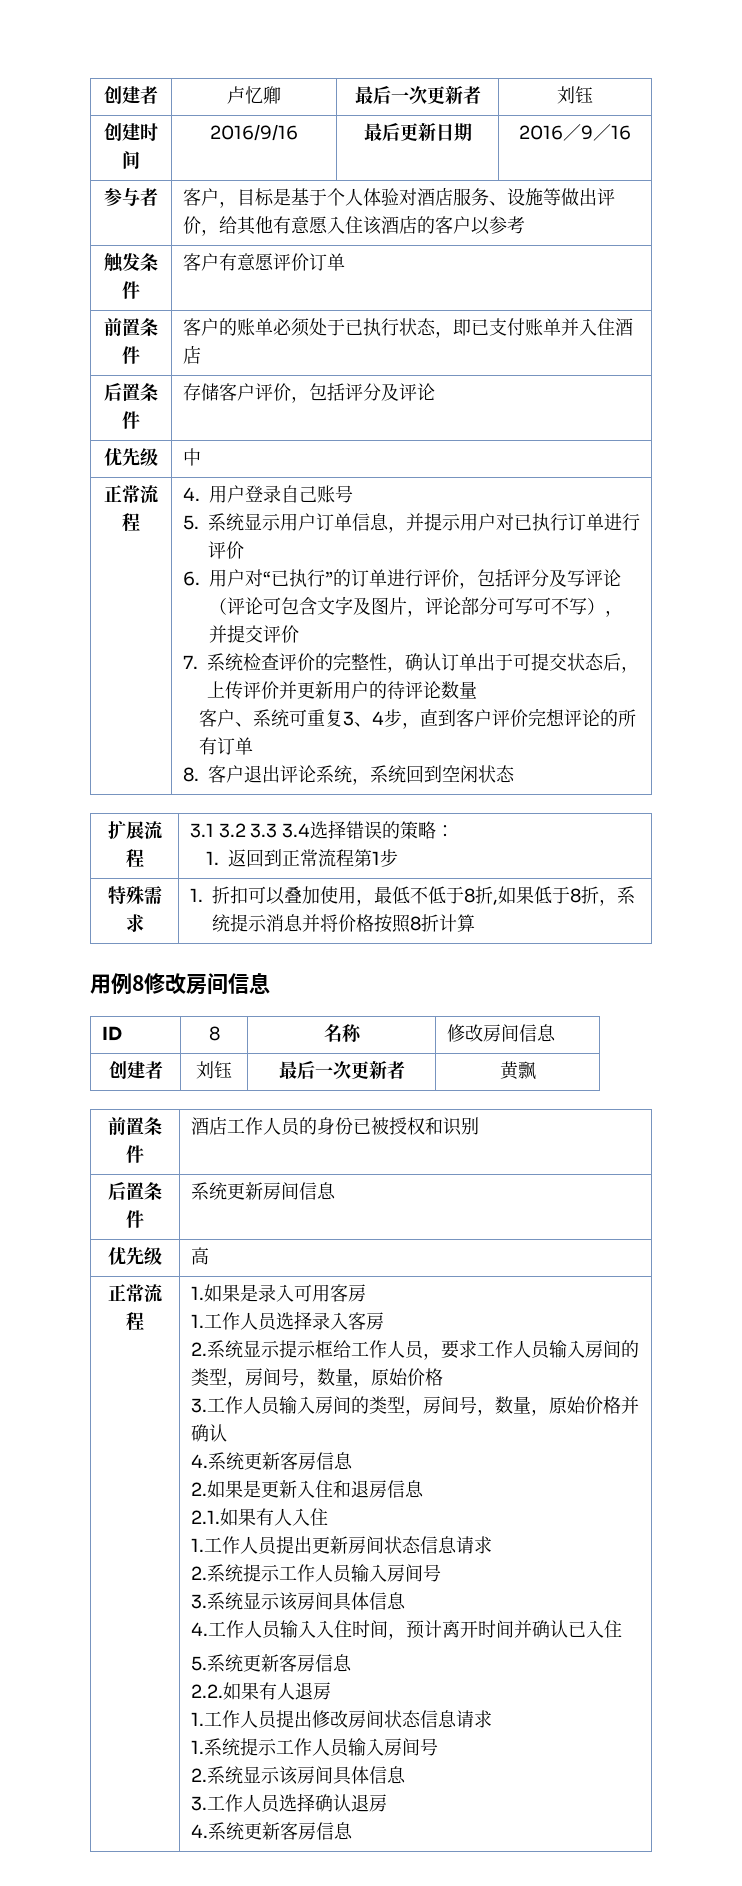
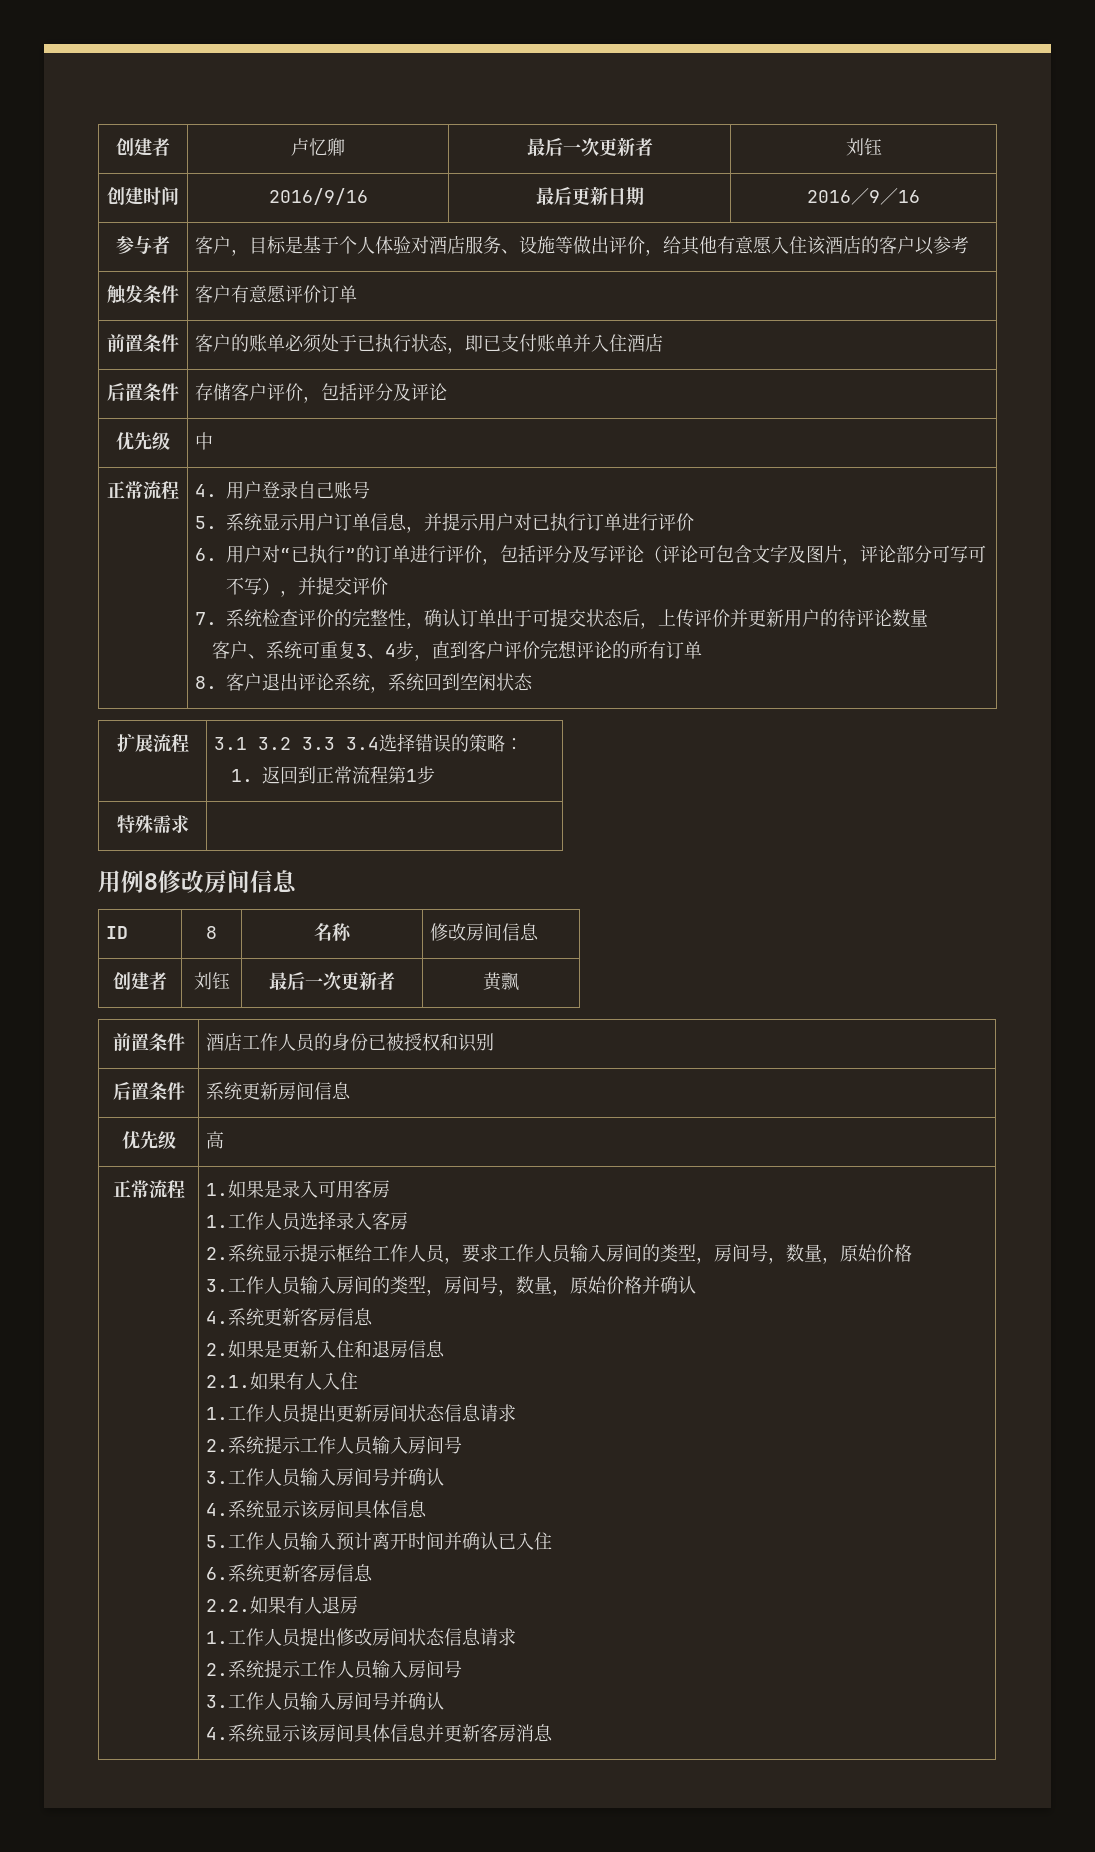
[189,886,635,906] [211,914,475,933] 1.折扣可以叠加使用，最低不低于8折,如果低于8折，系统提示消息并将价格按照8折计算 -> (189, 824) none
[206,1592,406,1611] [190,1620,406,1640] 系统显示该房间具体信息 // 4.工作人员输入入住时间， -> [228,1468,445,1487] [206,1500,428,1519] [206,1532,337,1551] 工作人员输入房间号并确认 // 4.系统显示该房间具体信息 // 5.工作人员输入
[190,1656,207,1671] 5. -> [206,1567,229,1580] 6.
[190,1738,438,1757] [190,1766,406,1785] [190,1793,387,1813] [190,1822,334,1840] 1.系统提示工作人员输入房间号 // 2.系统显示该房间具体信息 // 3.工作人员选择确认退房 // 4.系统更新客房信 -> [206,1660,463,1679] [206,1692,445,1711] [206,1724,535,1743] 2.系统提示工作人员输入房间号 // 3.工作人员输入房间号并确认 // 4.系统显示该房间具体信息并更新客房消

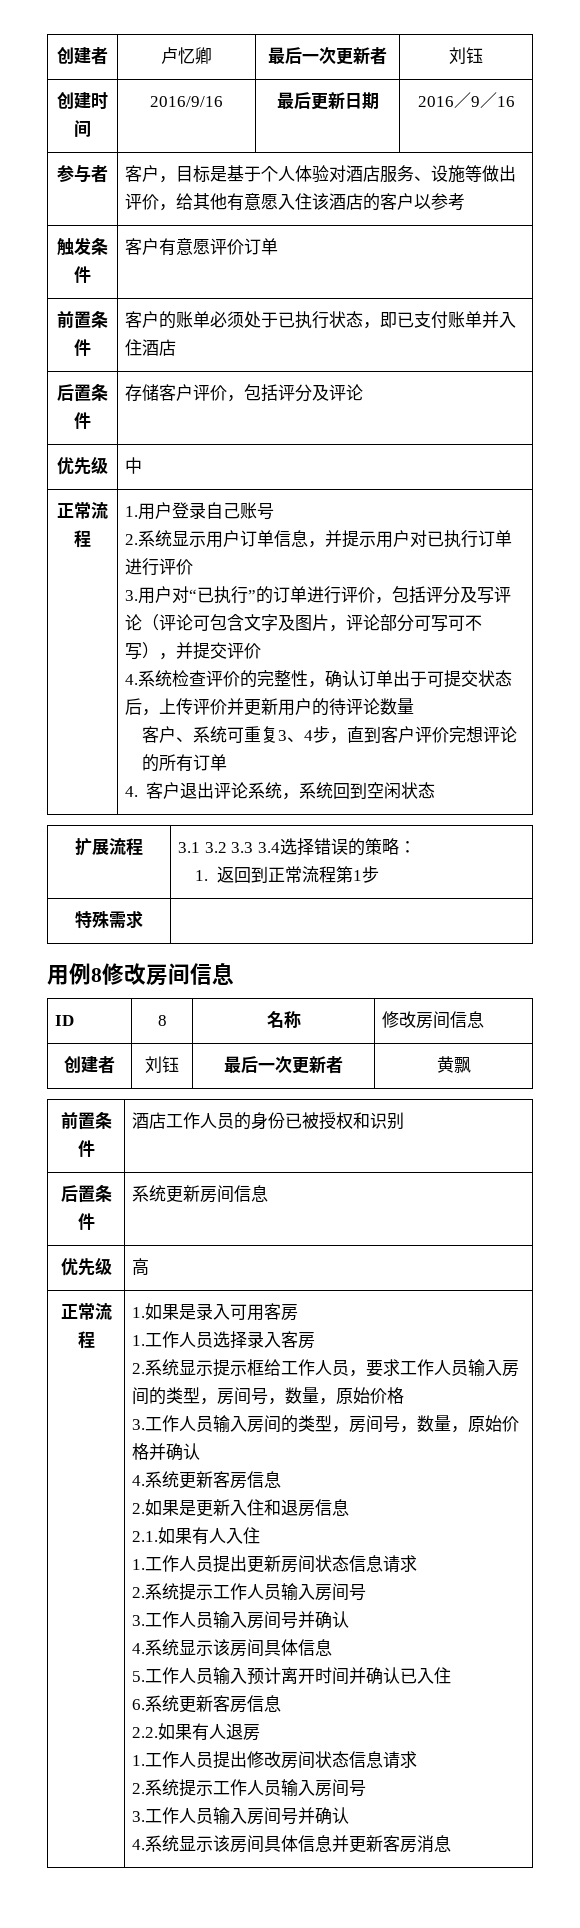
[195,484,218,497] 4. -> [124,506,138,517] 1.
[195,516,218,529] 5. -> [124,534,138,545] 2.
[195,548,218,561] 6. -> [124,590,138,601] 3.
[195,612,218,625] 7. -> [124,674,138,685] 4.
[195,676,218,689] 8. -> [124,786,138,797] 4.

